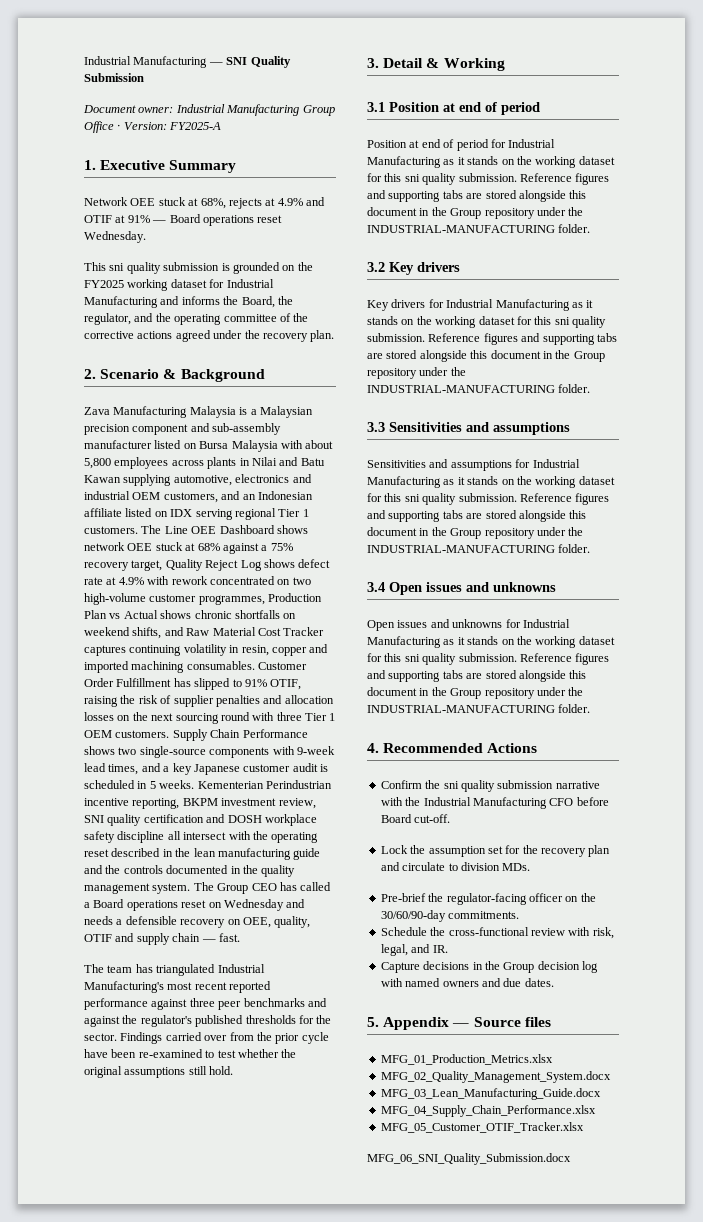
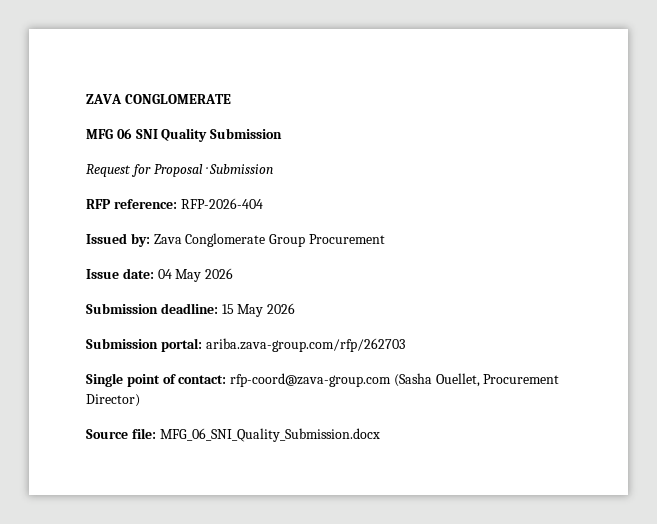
[84,56,223,68] Industrial Manufacturing — -> [86,94,231,104] [86,128,132,139] ZAVA CONGLOMERATE // MFG 06
[83,104,335,116] [84,121,222,133] [84,160,237,173] [84,197,325,209] [84,214,283,226] [84,231,146,243] [84,262,313,274] [84,279,274,291] [84,296,293,308] [84,313,309,325] [84,330,335,342] [84,369,265,382] [84,406,313,418] [84,423,282,435] [84,440,334,452] [84,457,325,469] [84,474,312,486] [84,491,313,503] [84,508,309,520] [84,525,308,534] [84,542,293,554] [84,559,331,571] [84,576,311,585] [84,593,323,605] [84,610,297,619] [84,627,325,639] [84,644,329,656] [84,661,308,673] [84,678,302,690] [84,695,334,707] [84,712,336,724] [84,729,308,741] [84,746,335,758] [84,763,328,775] [84,780,332,789] [84,798,316,809] [84,814,317,826] [84,831,319,843] [84,848,321,860] [84,865,296,877] [84,882,332,894] [84,899,306,911] [84,916,311,928] [84,933,240,945] [84,964,265,976] [84,981,272,993] [84,998,327,1010] [84,1015,332,1027] [84,1032,329,1044] [84,1049,297,1058] [84,1066,234,1078] [367,58,505,71] [367,102,540,115] [367,139,556,151] [367,156,615,168] [367,173,610,185] [367,190,587,202] [367,207,584,219] [367,224,591,233] [367,262,460,275] [367,299,594,311] [367,316,606,328] [367,333,617,345] [367,350,605,362] [367,367,466,379] [367,384,591,393] [367,422,570,435] [367,459,580,471] [367,476,615,488] [367,493,610,505] [367,510,587,522] [367,527,584,539] [367,544,591,553] [367,582,556,595] [367,619,570,631] [367,636,615,648] [367,653,610,665] [367,670,587,682] [367,687,584,699] [367,704,591,713] [367,743,538,753] [380,780,600,792] [380,797,609,809] [380,814,451,823] [380,845,611,857] [380,862,531,871] [380,893,596,905] [380,910,520,922] [380,927,614,939] [380,944,448,956] [380,961,598,973] [380,978,554,987] [367,1017,551,1030] [380,1054,553,1065] [380,1071,611,1083] [380,1088,601,1100] [380,1105,596,1117] [380,1122,584,1133] Document owner: Industrial Manufacturing Group Office · Version: FY2025-A // 1. Executive Summary // Network OEE stuck at 68%, rejects at 4.9% and OTIF at 91% — Board operations reset Wednesday. // This sni quality submission is grounded on the FY2025 working dataset for Industrial Manufacturing and informs the Board, the regulator, and the operating committee of the corrective actions agreed under the recovery plan. // 2. Scenario & Background // Zava Manufacturing Malaysia is a Malaysian precision component and sub-assembly manufacturer listed on Bursa Malaysia with about 5,800 employees across plants in Nilai and Batu Kawan supplying automotive, electronics and industrial OEM customers, and an Indonesian affiliate listed on IDX serving regional Tier 1 customers. The Line OEE Dashboard shows network OEE stuck at 68% against a 75% recovery target, Quality Reject Log shows defect rate at 4.9% with rework concentrated on two high-volume customer programmes, Production Plan vs Actual shows chronic shortfalls on weekend shifts, and Raw Material Cost Tracker captures continuing volatility in resin, copper and imported machining consumables. Customer Order Fulfillment has slipped to 91% OTIF, raising the risk of supplier penalties and allocation losses on the next sourcing round with three Tier 1 OEM customers. Supply Chain Performance shows two single-source components with 9-week lead times, and a key Japanese customer audit is scheduled in 5 weeks. Kementerian Perindustrian incentive reporting, BKPM investment review, SNI quality certification and DOSH workplace safety discipline all intersect with the operating reset described in the lean manufacturing guide and the controls documented in the quality management system. The Group CEO has called a Board operations reset on Wednesday and needs a defensible recovery on OEE, quality, OTIF and supply chain — fast. // The team has triangulated Industrial Manufacturing's most recent reported performance against three peer benchmarks and against the regulator's published thresholds for the sector. Findings carried over from the prior cycle have been re-examined to test whether the original assumptions still hold. // 3. Detail & Working // 3.1 Position at end of period // Position at end of period for Industrial Manufacturing as it stands on the working dataset for this sni quality submission. Reference figures and supporting tabs are stored alongside this document in the Group repository under the INDUSTRIAL-MANUFACTURING folder. // 3.2 Key drivers // Key drivers for Industrial Manufacturing as it stands on the working dataset for this sni quality submission. Reference figures and supporting tabs are stored alongside this document in the Group repository under the INDUSTRIAL-MANUFACTURING folder. // 3.3 Sensitivities and assumptions // Sensitivities and assumptions for Industrial Manufacturing as it stands on the working dataset for this sni quality submission. Reference figures and supporting tabs are stored alongside this document in the Group repository under the INDUSTRIAL-MANUFACTURING folder. // 3.4 Open issues and unknowns // Open issues and unknowns for Industrial Manufacturing as it stands on the working dataset for this sni quality submission. Reference figures and supporting tabs are stored alongside this document in the Group repository under the INDUSTRIAL-MANUFACTURING folder. // 4. Recommended Actions // Confirm the sni quality submission narrative with the Industrial Manufacturing CFO before Board cut-off. // Lock the assumption set for the recovery plan and circulate to division MDs. // Pre-brief the regulator-facing officer on the 30/60/90-day commitments. // Schedule the cross-functional review with risk, legal, and IR. // Capture decisions in the Group decision log with named owners and due dates. // 5. Appendix — Source files // MFG_01_Production_Metrics.xlsx // MFG_02_Quality_Management_System.docx // MFG_03_Lean_Manufacturing_Guide.docx // MFG_04_Supply_Chain_Performance.xlsx // MFG_05_Customer_OTIF_Tracker.xlsx // -> [86,164,274,177] [86,198,263,209] [86,233,385,247] [86,268,234,282] [86,303,296,317] [86,338,405,352] [86,373,560,387] [86,394,140,407] [86,428,156,439] Request for Proposal · Submission // RFP reference: RFP-2026-404 // Issued by: Zava Conglomerate Group Procurement // Issue date: 04 May 2026 // Submission deadline: 15 May 2026 // Submission portal: ariba.zava-group.com/rfp/262703 // Single point of contact: rfp-coord@zava-group.com (Sasha Ouellet, Procurement Director) // Source file:

